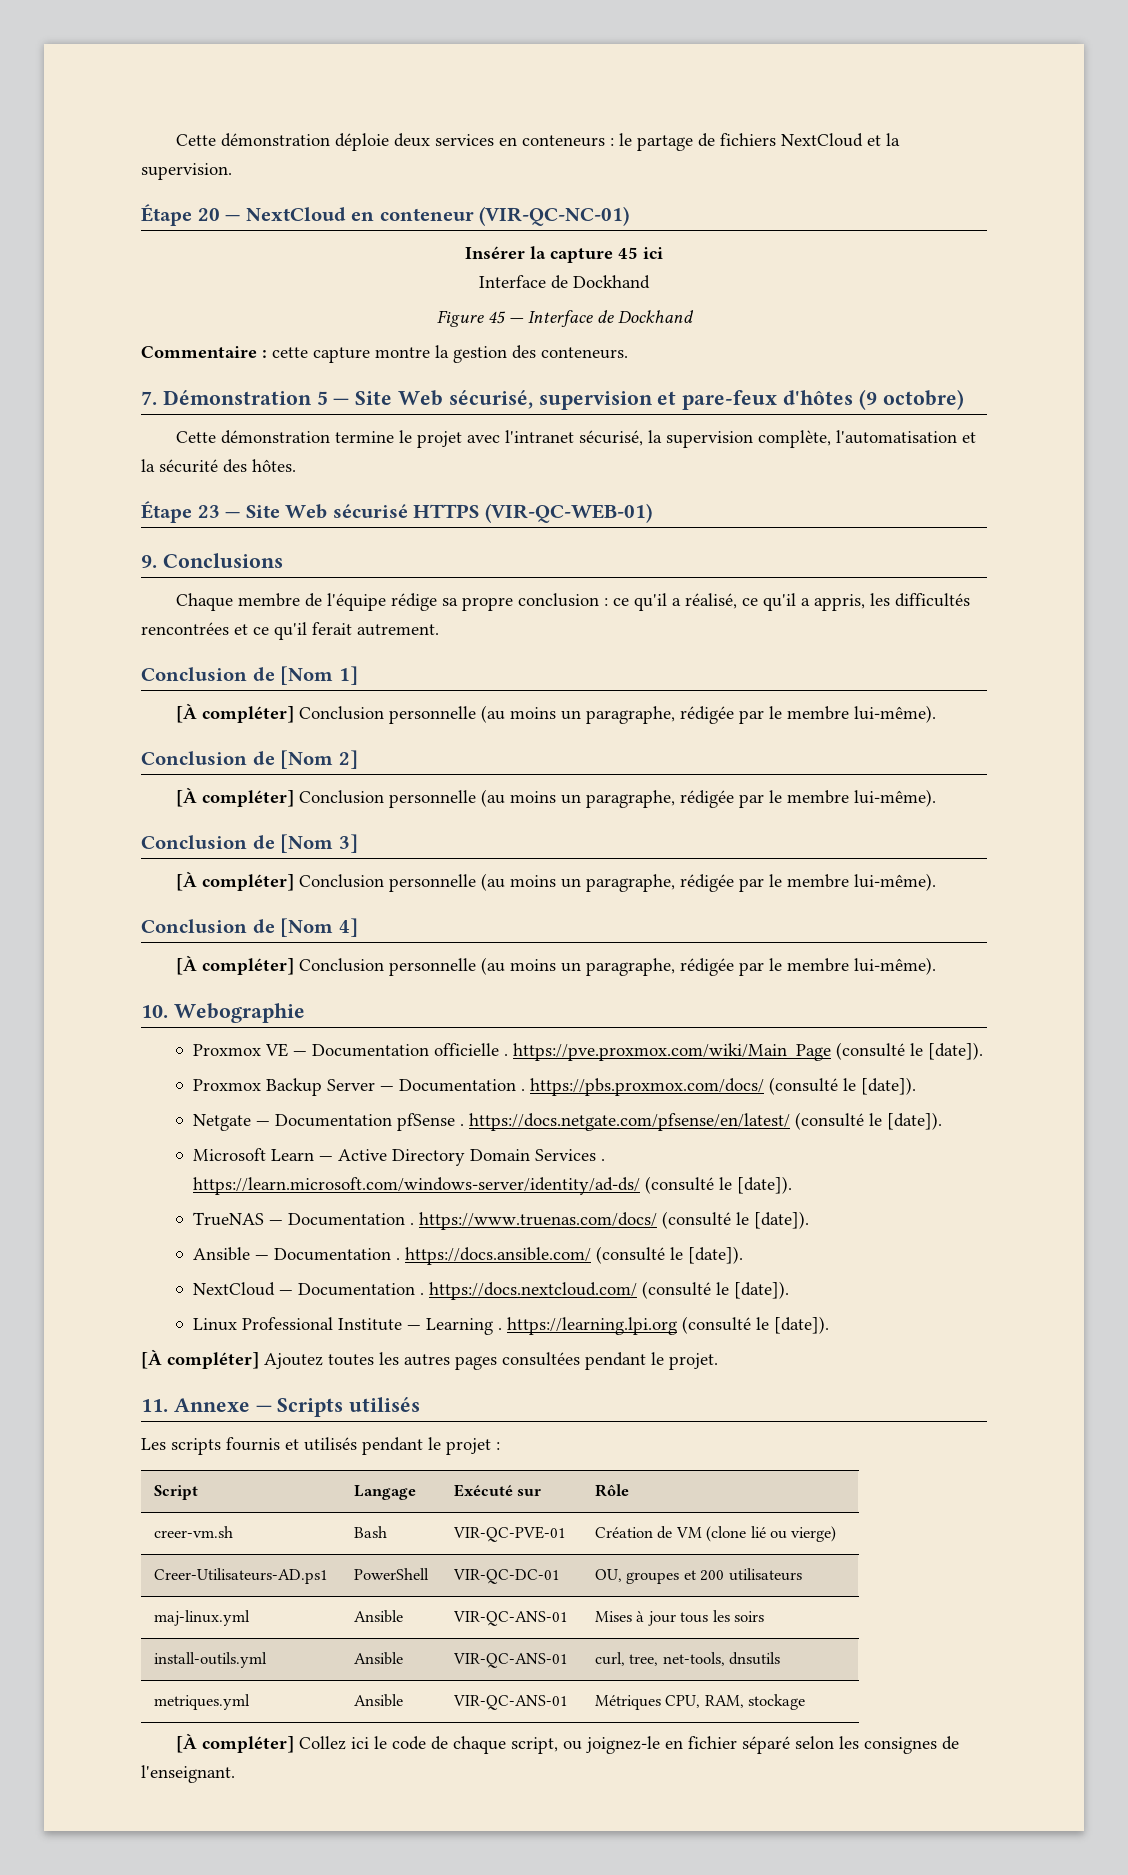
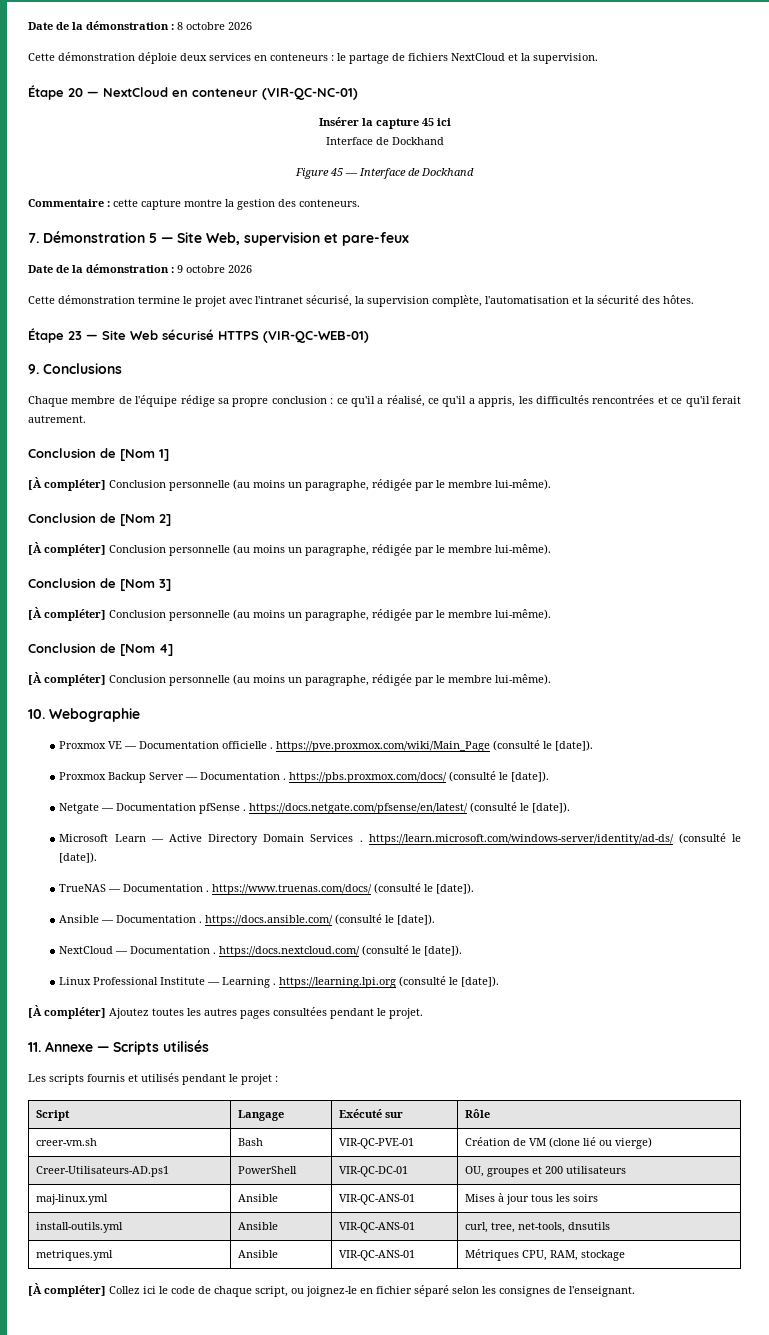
(176, 140) none -> [28,21,252,30] Date de la démonstration : 8 octobre 2026 //
[398,390,533,409] Web sécurisé, -> [206,232,240,245] Web,
[783,389,964,410] d'hôtes (9 octobre) -> [28,264,252,273] // Date de la démonstration : 9 octobre 2026

